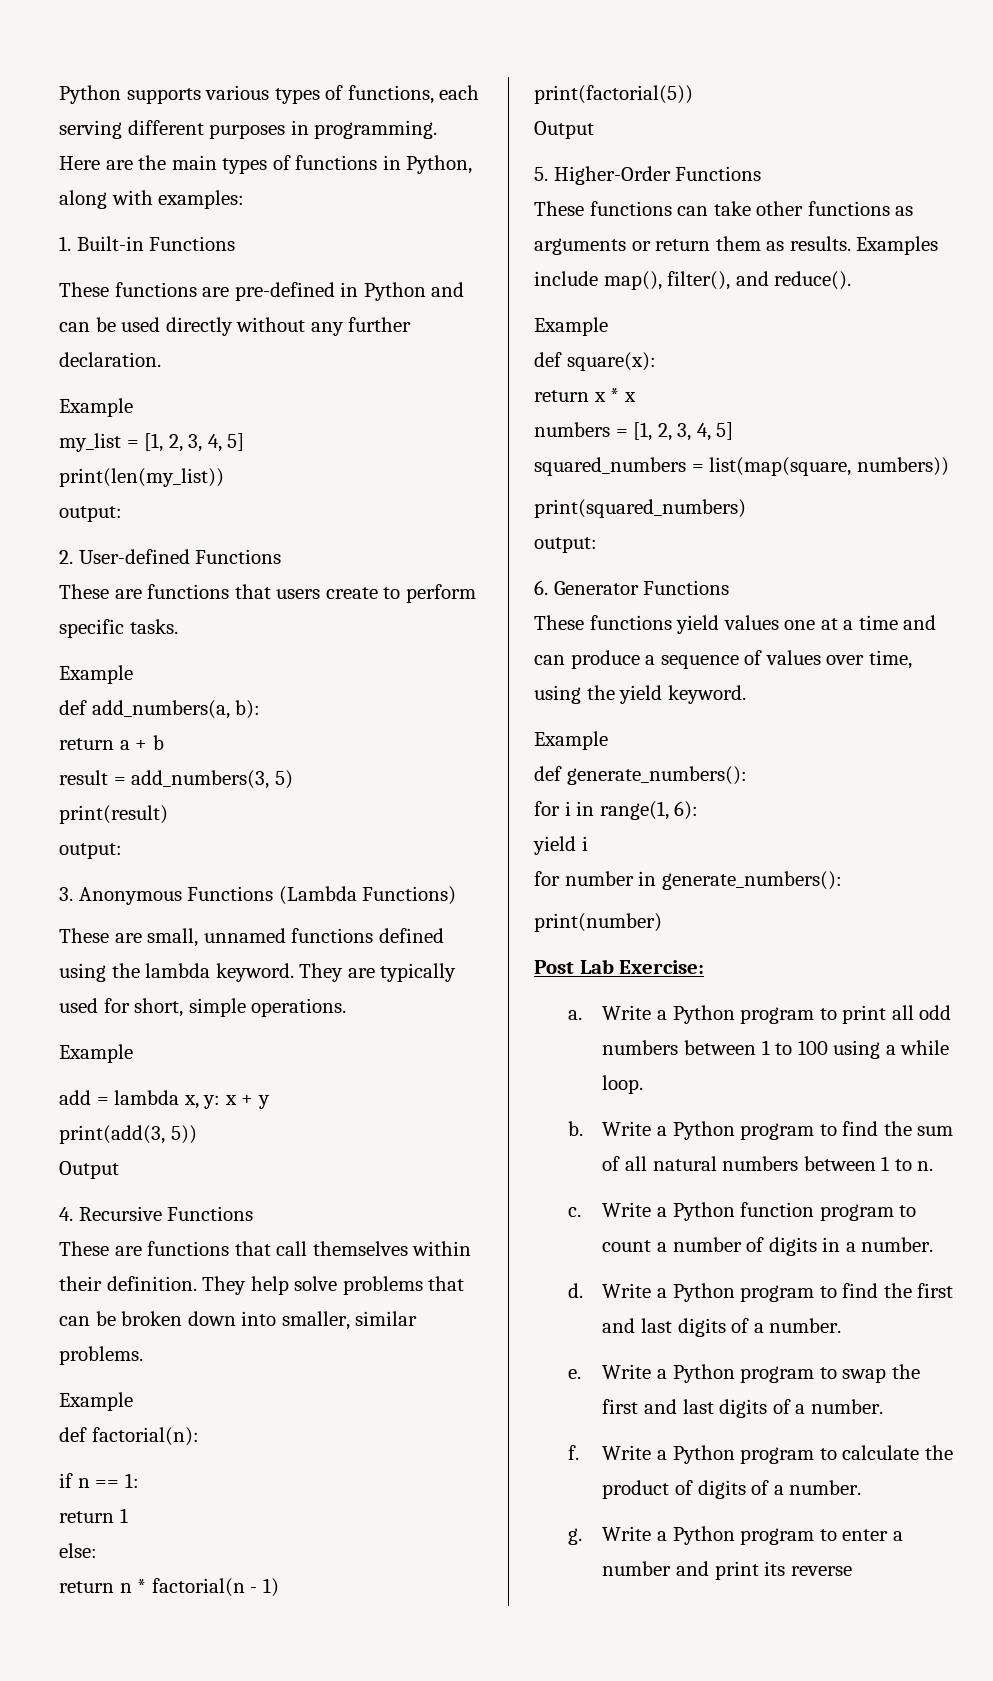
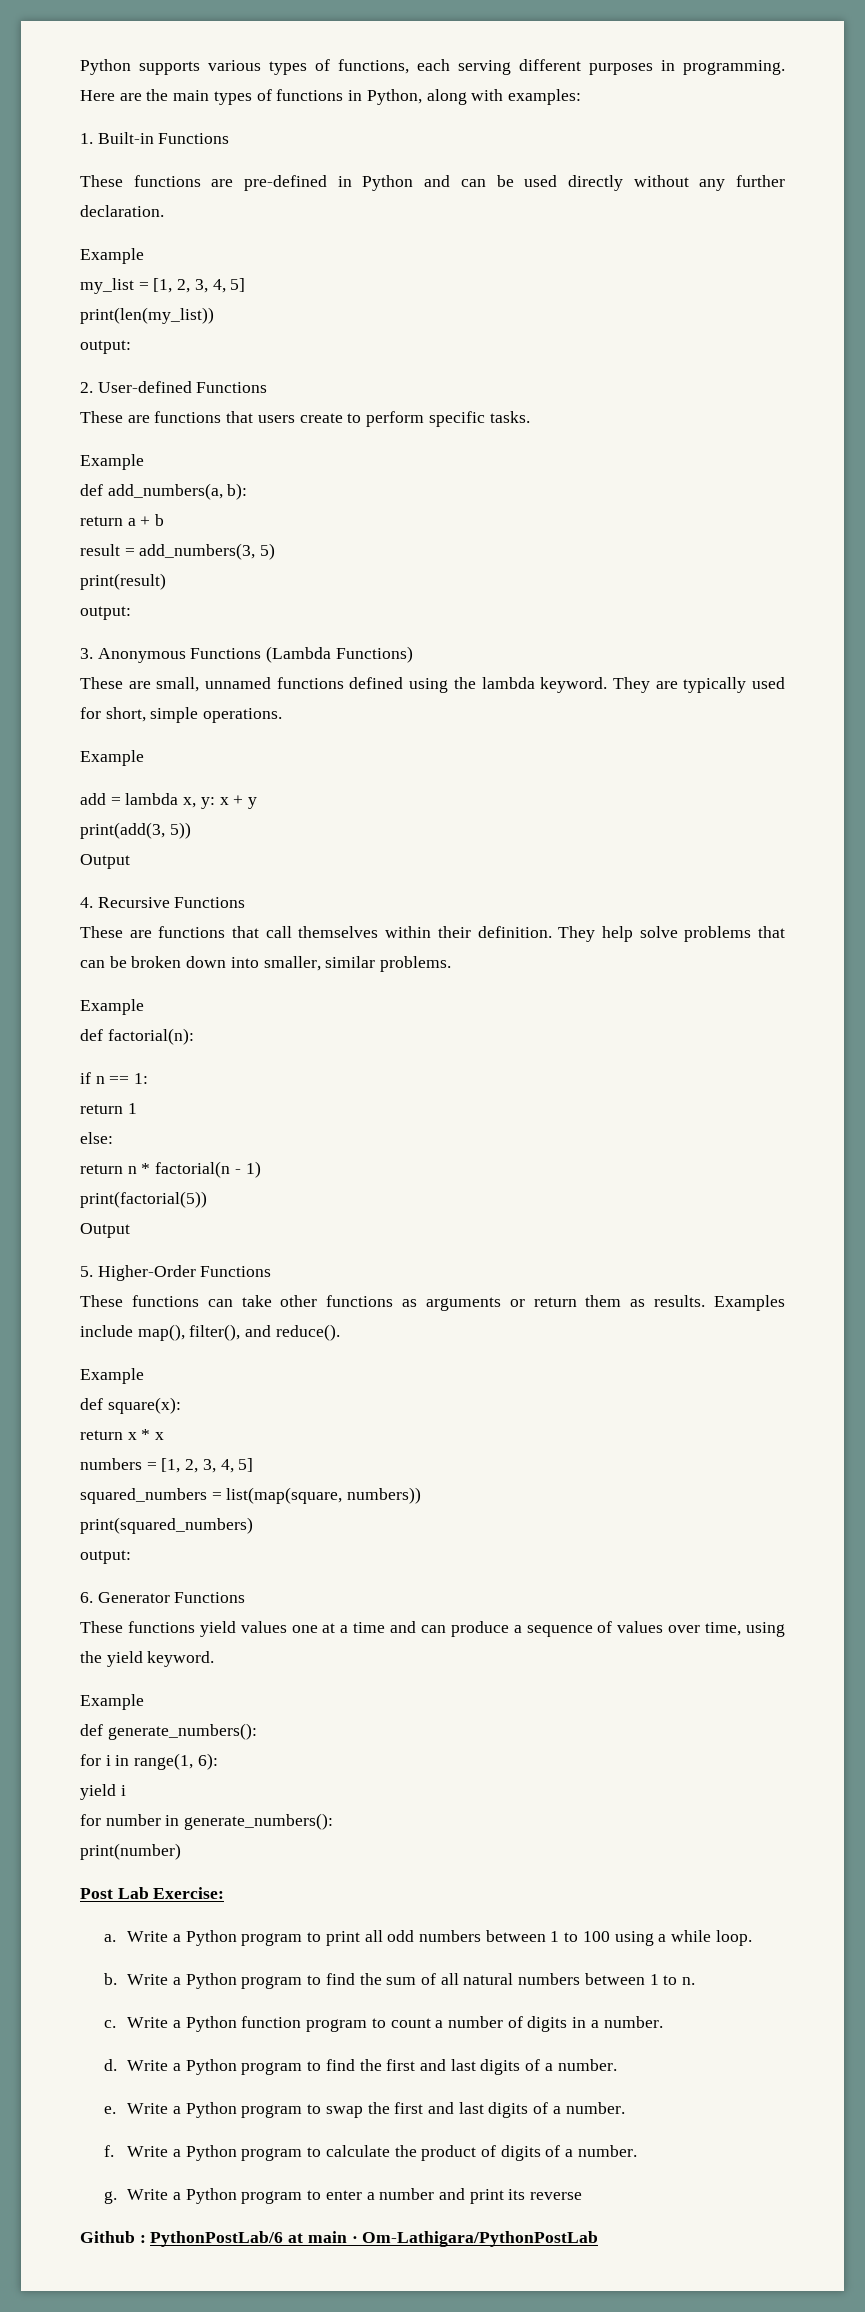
(852, 1571) none -> [80,2231,599,2247] // Github : PythonPostLab/6 at main · Om-Lathigara/PythonPostLab

